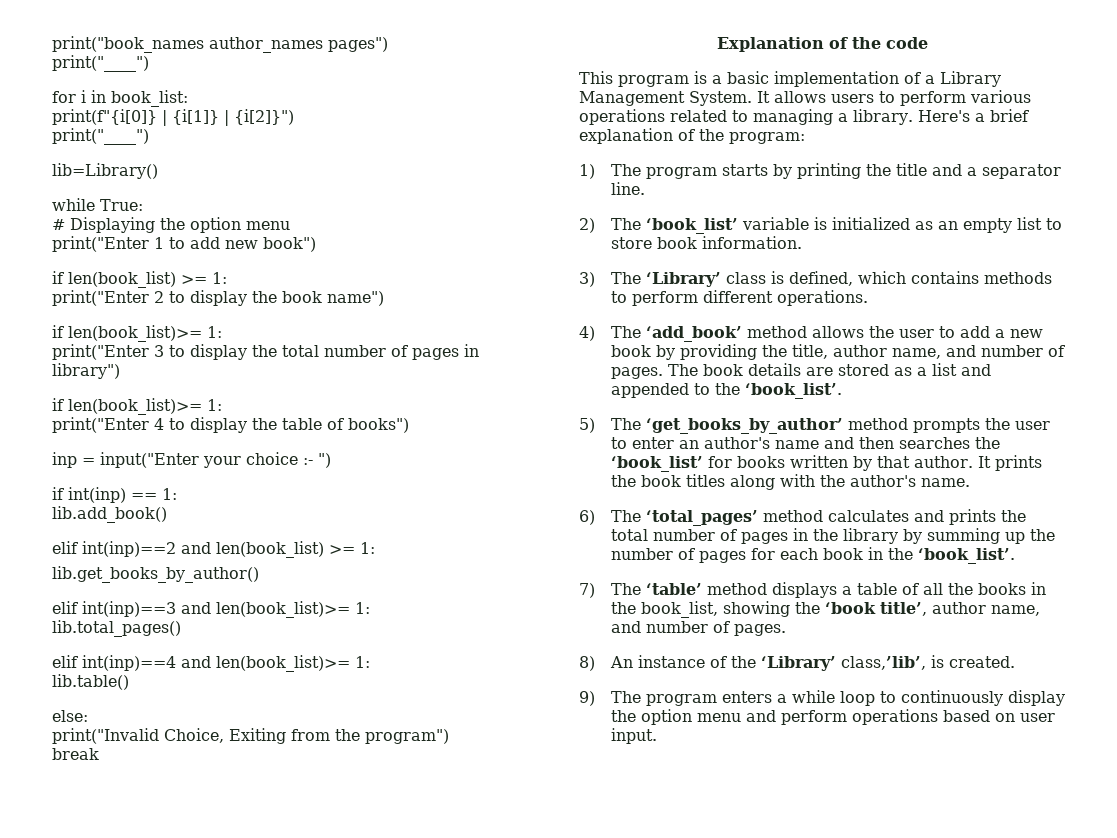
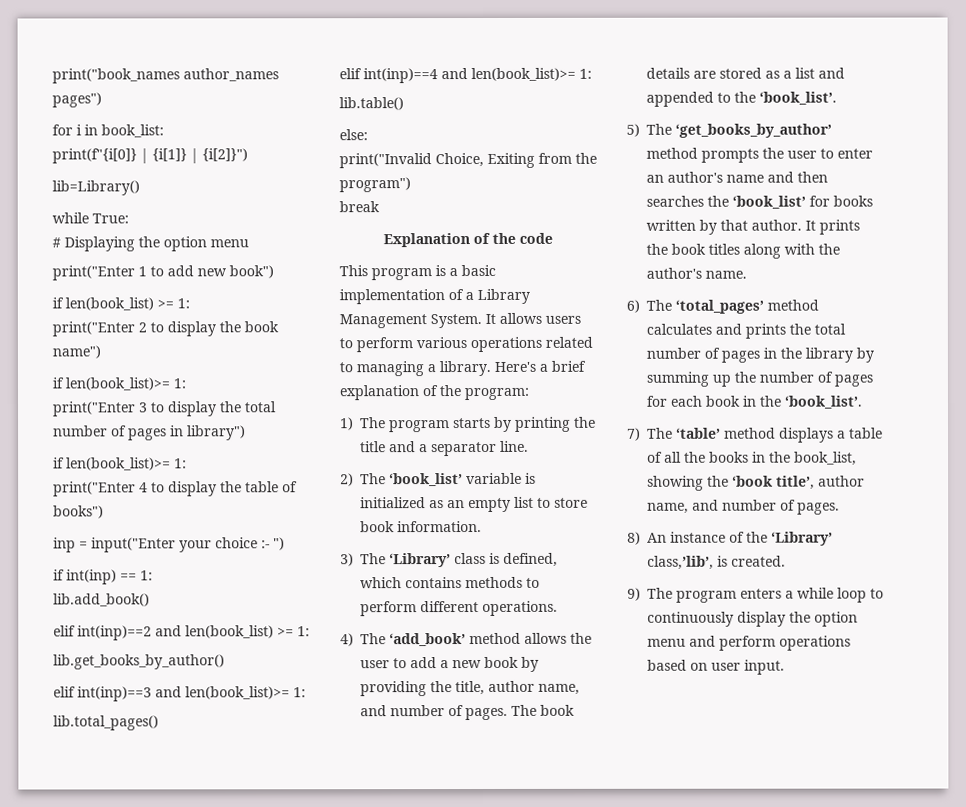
[52,55,149,72] // print("____") -> (102, 100) none
[52,128,149,145] // print("____") -> (248, 155) none

